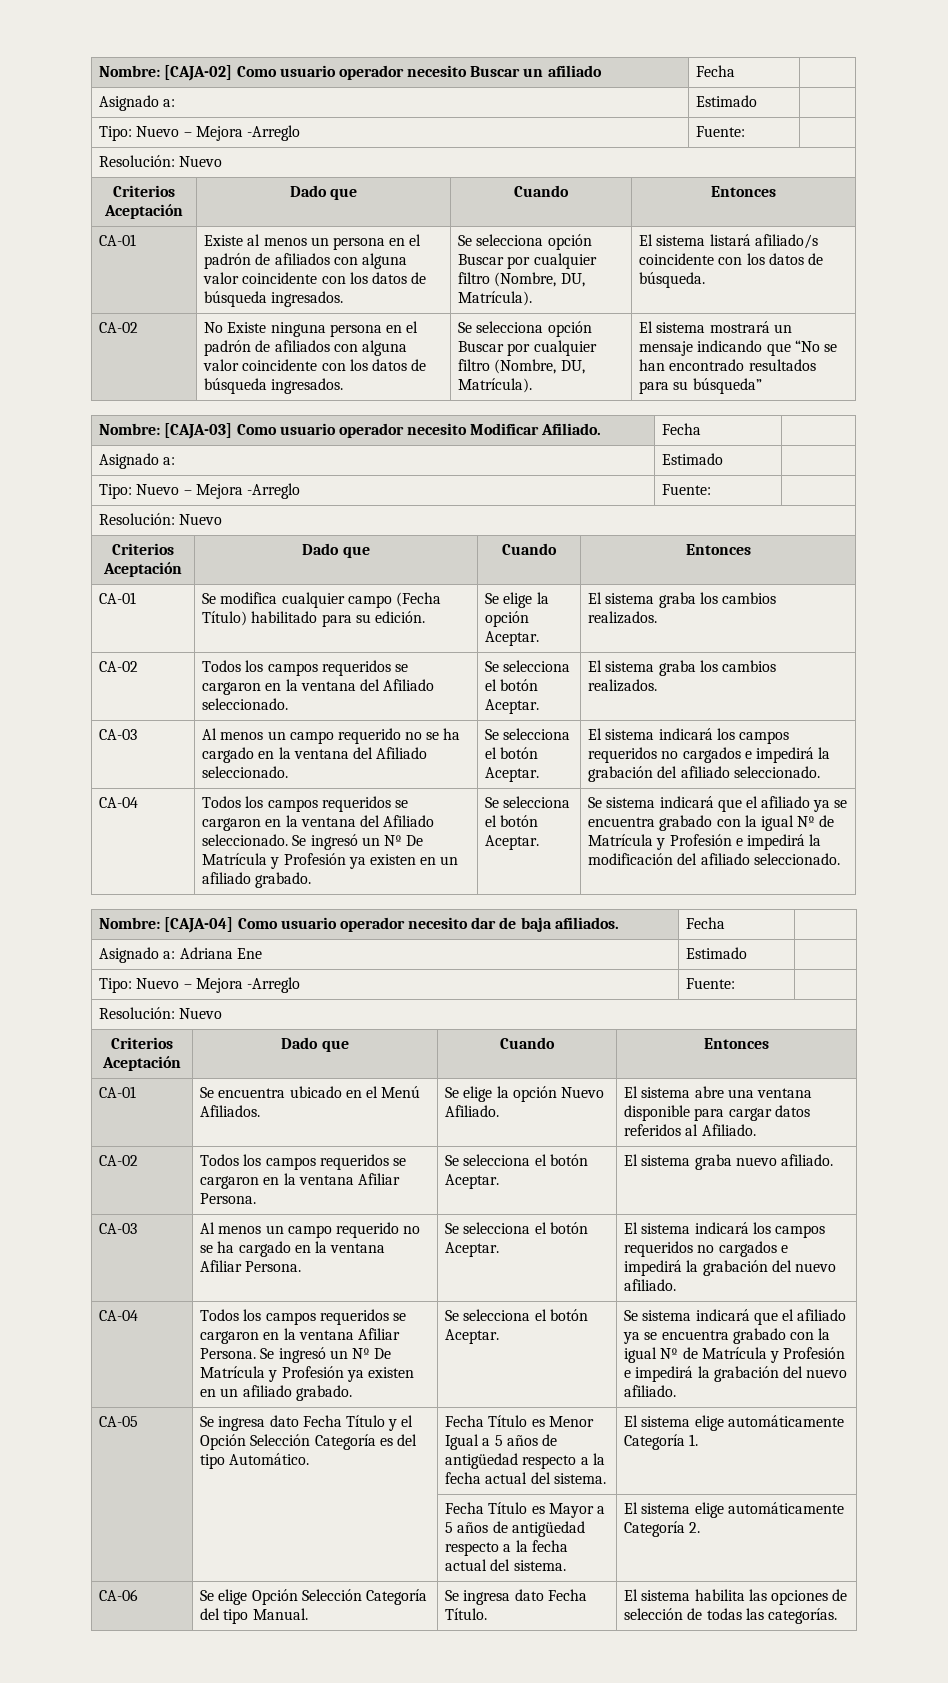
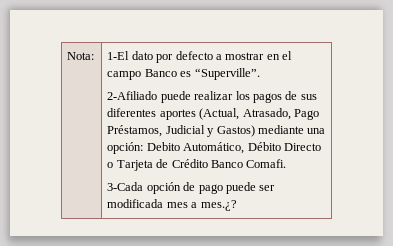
[99,65,602,81] [696,65,736,77] [99,95,176,111] [696,95,758,107] [99,125,300,141] [696,126,746,137] [99,155,223,167] [113,185,175,197] [104,204,183,219] [289,185,358,200] [514,185,569,197] [711,186,776,197] [99,234,137,246] [204,234,422,250] [204,253,407,269] [203,272,427,284] [204,291,344,307] [458,234,592,250] [458,253,597,269] [458,272,585,287] [458,291,533,306] [639,234,818,249] [639,253,823,265] [639,272,706,288] [99,322,139,333] [204,321,419,337] [204,340,407,356] [203,359,427,371] [204,378,344,394] [458,321,592,337] [458,340,597,356] [458,359,585,374] [458,378,533,393] [639,321,792,333] [639,340,837,356] [639,359,816,371] [639,378,762,394] [99,423,602,439] [662,423,702,435] [99,453,176,469] [662,453,724,465] [99,483,300,499] [662,484,712,495] [99,513,223,525] [112,543,174,555] [103,562,182,577] [302,543,370,558] [502,543,557,555] [685,544,751,555] [99,592,137,604] [202,592,441,608] [202,611,425,627] [485,592,549,608] [485,611,530,627] [485,631,540,646] [588,592,776,608] [588,611,658,624] [99,661,139,672] [202,660,408,676] [202,679,435,695] [202,698,289,710] [485,660,571,672] [485,679,539,691] [485,699,540,714] [588,660,776,676] [588,679,658,692] [99,729,138,740] [202,728,461,744] [202,747,428,763] [202,766,289,778] [485,728,571,740] [485,747,539,759] [485,767,540,782] [588,728,789,744] [588,747,831,763] [588,766,820,782] [99,797,139,808] [202,796,408,812] [202,815,435,831] [202,834,424,850] [202,853,459,869] [202,872,312,888] [485,796,571,808] [485,815,539,827] [485,835,540,850] [588,796,848,812] [588,815,835,831] [588,834,822,850] [588,853,840,865] [99,917,619,933] [686,917,726,929] [99,947,262,963] [686,947,748,959] [99,977,300,993] [686,978,736,989] [99,1007,223,1019] [111,1037,173,1049] [102,1056,181,1071] [281,1037,349,1052] [500,1037,555,1049] [704,1038,769,1049] [99,1086,137,1098] [200,1086,421,1098] [200,1105,261,1117] [445,1086,604,1102] [445,1105,500,1117] [624,1086,812,1098] [624,1105,810,1121] [624,1124,756,1136] [99,1155,139,1166] [200,1154,406,1170] [200,1173,400,1189] [200,1193,257,1204] [445,1154,588,1166] [445,1174,500,1189] [624,1154,833,1170] [99,1223,138,1234] [200,1222,421,1238] [200,1241,386,1257] [200,1260,302,1272] [445,1222,588,1234] [445,1242,500,1257] [624,1222,825,1238] [624,1241,788,1257] [624,1260,836,1276] [624,1279,677,1291] [99,1310,139,1321] [200,1309,406,1325] [200,1328,400,1344] [200,1347,392,1363] [200,1366,414,1382] [200,1385,352,1401] [445,1309,588,1321] [445,1329,500,1344] [624,1309,847,1325] [623,1328,831,1344] [624,1347,846,1363] [624,1366,848,1382] [624,1385,677,1397] [99,1416,139,1427] [200,1415,414,1431] [200,1434,417,1450] [200,1453,310,1469] [445,1415,594,1427] [445,1434,557,1450] [445,1453,605,1469] [445,1472,606,1484] [624,1415,844,1431] [624,1434,699,1450] [445,1502,605,1518] [445,1521,585,1537] [445,1540,568,1556] [445,1559,566,1571] [624,1502,844,1518] [624,1521,701,1537] [99,1589,139,1601] [200,1589,427,1605] [200,1608,308,1624] [445,1589,587,1605] [445,1608,488,1620] [624,1589,848,1605] [624,1608,837,1624] Nombre: [CAJA-02] Como usuario operador necesito Buscar un afiliado | Fecha | // Asignado a: | Estimado | // Tipo: Nuevo – Mejora -Arreglo | Fuente: | // Resolución: Nuevo // Criterios Aceptación | Dado que | Cuando | Entonces // CA-01 | Existe al menos un persona en el padrón de afiliados con alguna valor coincidente con los datos de búsqueda ingresados. | Se selecciona opción Buscar por cualquier filtro (Nombre, DU, Matrícula). | El sistema listará afiliado/s coincidente con los datos de búsqueda. // CA-02 | No Existe ninguna persona en el padrón de afiliados con alguna valor coincidente con los datos de búsqueda ingresados. | Se selecciona opción Buscar por cualquier filtro (Nombre, DU, Matrícula). | El sistema mostrará un mensaje indicando que “No se han encontrado resultados para su búsqueda” // Nombre: [CAJA-03] Como usuario operador necesito Modificar Afiliado. | Fecha | // Asignado a: | Estimado | // Tipo: Nuevo – Mejora -Arreglo | Fuente: | // Resolución: Nuevo // Criterios Aceptación | Dado que | Cuando | Entonces // CA-01 | Se modifica cualquier campo (Fecha Título) habilitado para su edición. | Se elige la opción Aceptar. | El sistema graba los cambios realizados. // CA-02 | Todos los campos requeridos se cargaron en la ventana del Afiliado seleccionado. | Se selecciona el botón Aceptar. | El sistema graba los cambios realizados. // CA-03 | Al menos un campo requerido no se ha cargado en la ventana del Afiliado seleccionado. | Se selecciona el botón Aceptar. | El sistema indicará los campos requeridos no cargados e impedirá la grabación del afiliado seleccionado. // CA-04 | Todos los campos requeridos se cargaron en la ventana del Afiliado seleccionado. Se ingresó un Nº De Matrícula y Profesión ya existen en un afiliado grabado. | Se selecciona el botón Aceptar. | Se sistema indicará que el afiliado ya se encuentra grabado con la igual Nº de Matrícula y Profesión e impedirá la modificación del afiliado seleccionado. // Nombre: [CAJA-04] Como usuario operador necesito dar de baja afiliados. | Fecha | // Asignado a: Adriana Ene | Estimado | // Tipo: Nuevo – Mejora -Arreglo | Fuente: | // Resolución: Nuevo // Criterios Aceptación | Dado que | Cuando | Entonces // CA-01 | Se encuentra ubicado en el Menú Afiliados. | Se elige la opción Nuevo Afiliado. | El sistema abre una ventana disponible para cargar datos referidos al Afiliado. // CA-02 | Todos los campos requeridos se cargaron en la ventana Afiliar Persona. | Se selecciona el botón Aceptar. | El sistema graba nuevo afiliado. // CA-03 | Al menos un campo requerido no se ha cargado en la ventana Afiliar Persona. | Se selecciona el botón Aceptar. | El sistema indicará los campos requeridos no cargados e impedirá la grabación del nuevo afiliado. // CA-04 | Todos los campos requeridos se cargaron en la ventana Afiliar Persona. Se ingresó un Nº De Matrícula y Profesión ya existen en un afiliado grabado. | Se selecciona el botón Aceptar. | Se sistema indicará que el afiliado ya se encuentra grabado con la igual Nº de Matrícula y Profesión e impedirá la grabación del nuevo afiliado. // CA-05 | Se ingresa dato Fecha Título y el Opción Selección Categoría es del tipo Automático. | Fecha Título es Menor Igual a 5 años de antigüedad respecto a la fecha actual del sistema. | El sistema elige automáticamente Categoría 1. // | | Fecha Título es Mayor a 5 años de antigüedad respecto a la fecha actual del sistema. | El sistema elige automáticamente Categoría 2. // CA-06 | Se elige Opción Selección Categoría del tipo Manual. | Se ingresa dato Fecha Título. | El sistema habilita las opciones de selección de todas las categorías. -> [67,52,95,60] [107,51,293,63] [107,68,260,80] [107,91,317,103] [107,108,319,120] [107,125,326,137] [107,142,321,154] [107,159,287,171] [107,182,276,194] [107,199,237,211] Nota: | 1-El dato por defecto a mostrar en el campo Banco es “Superville”. // 2-Afiliado puede realizar los pagos de sus diferentes aportes (Actual, Atrasado, Pago Préstamos, Judicial y Gastos) mediante una opción: Debito Automático, Débito Directo o Tarjeta de Crédito Banco Comafi. // 3-Cada opción de pago puede ser modificada mes a mes.¿?

